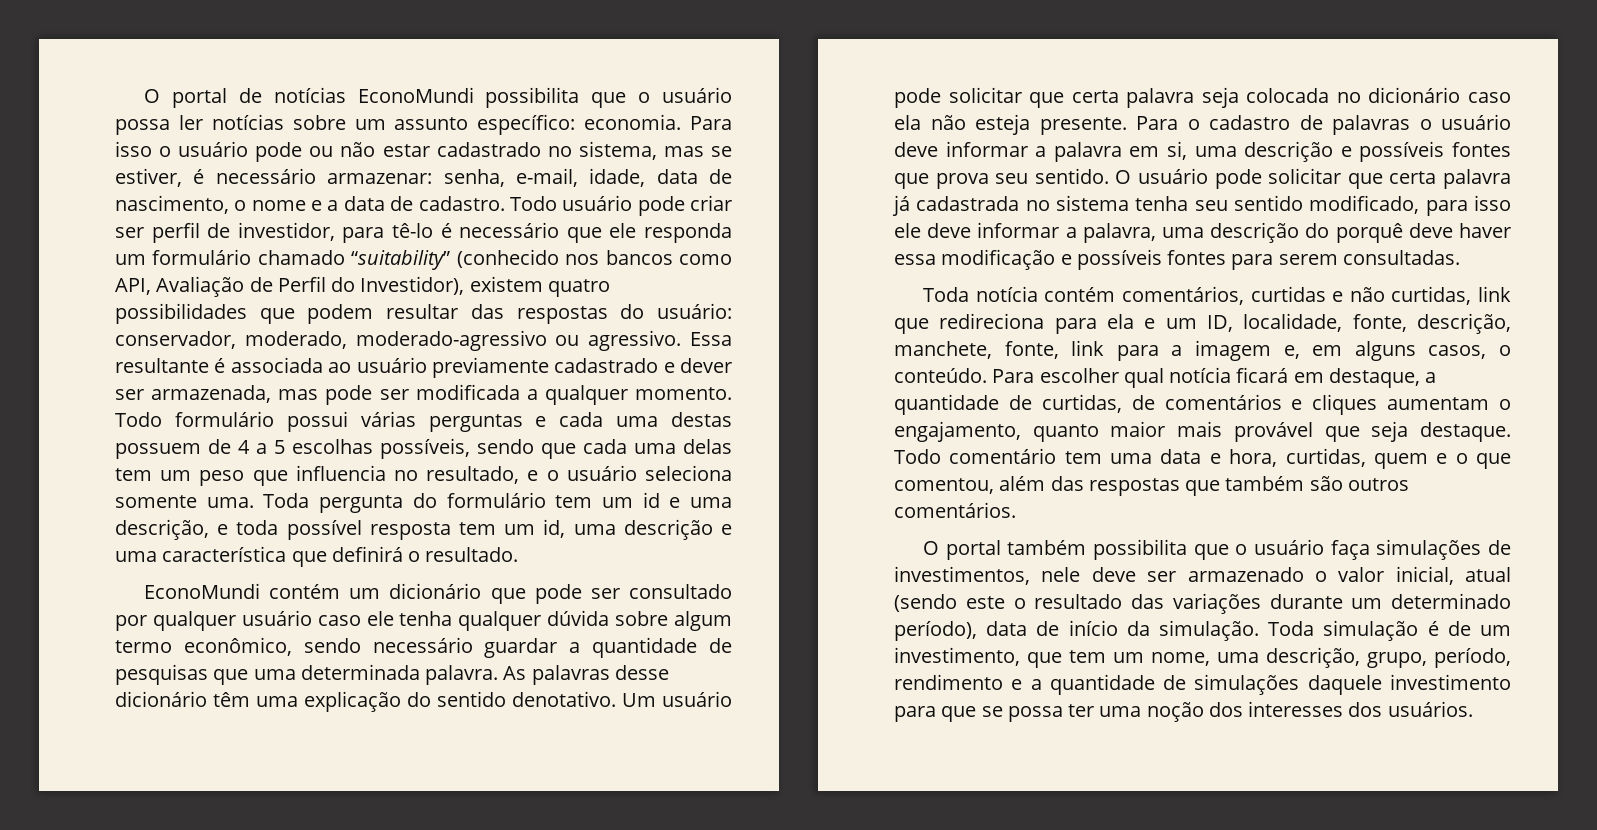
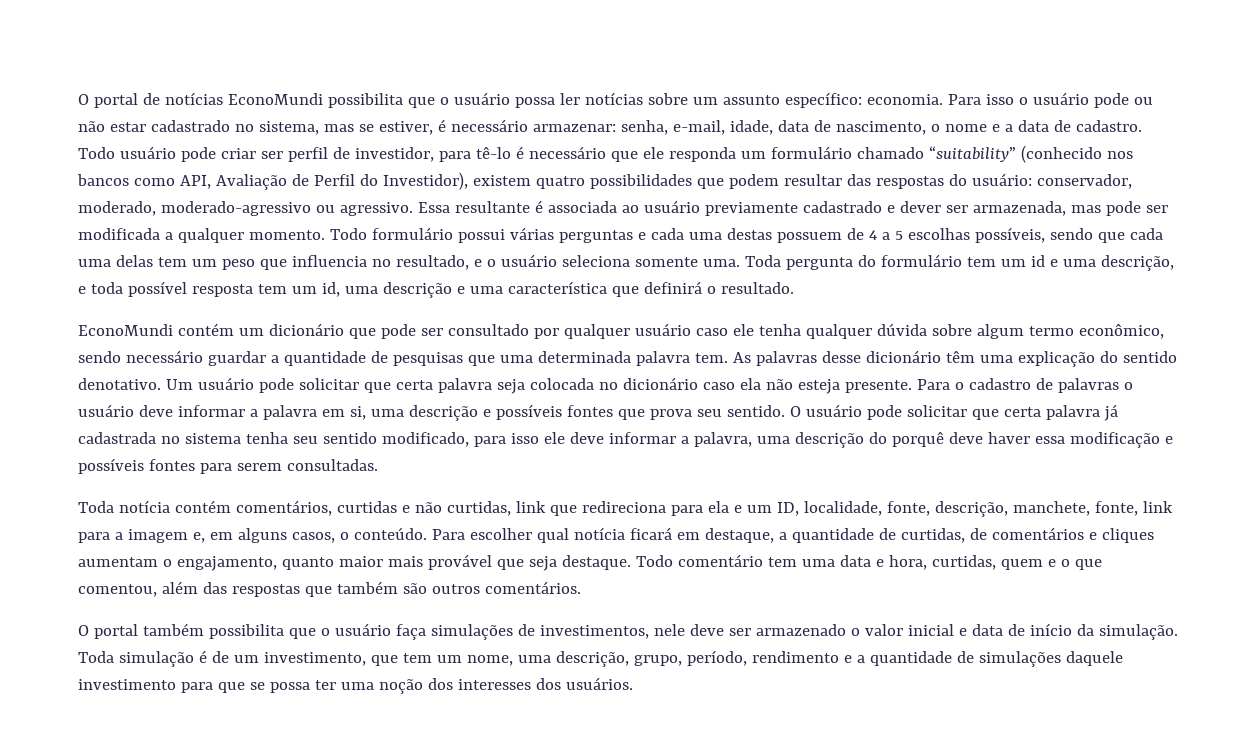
[425,665,499,685] palavra. -> [635,351,728,366] palavra tem.
[1395,566,1511,585] [894,593,1511,614] [894,621,977,641] inicial, atual (sendo este o resultado das variações durante um determinado período), -> [907,624,967,636] inicial e

